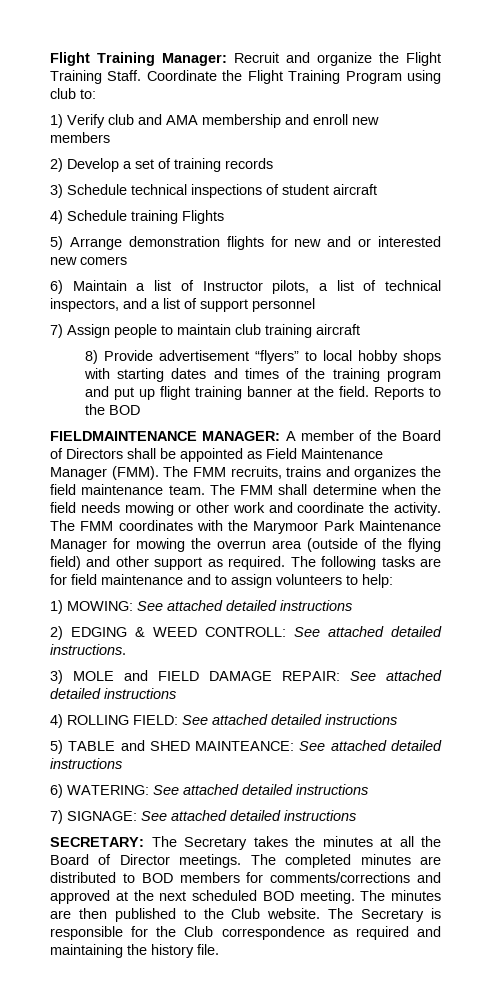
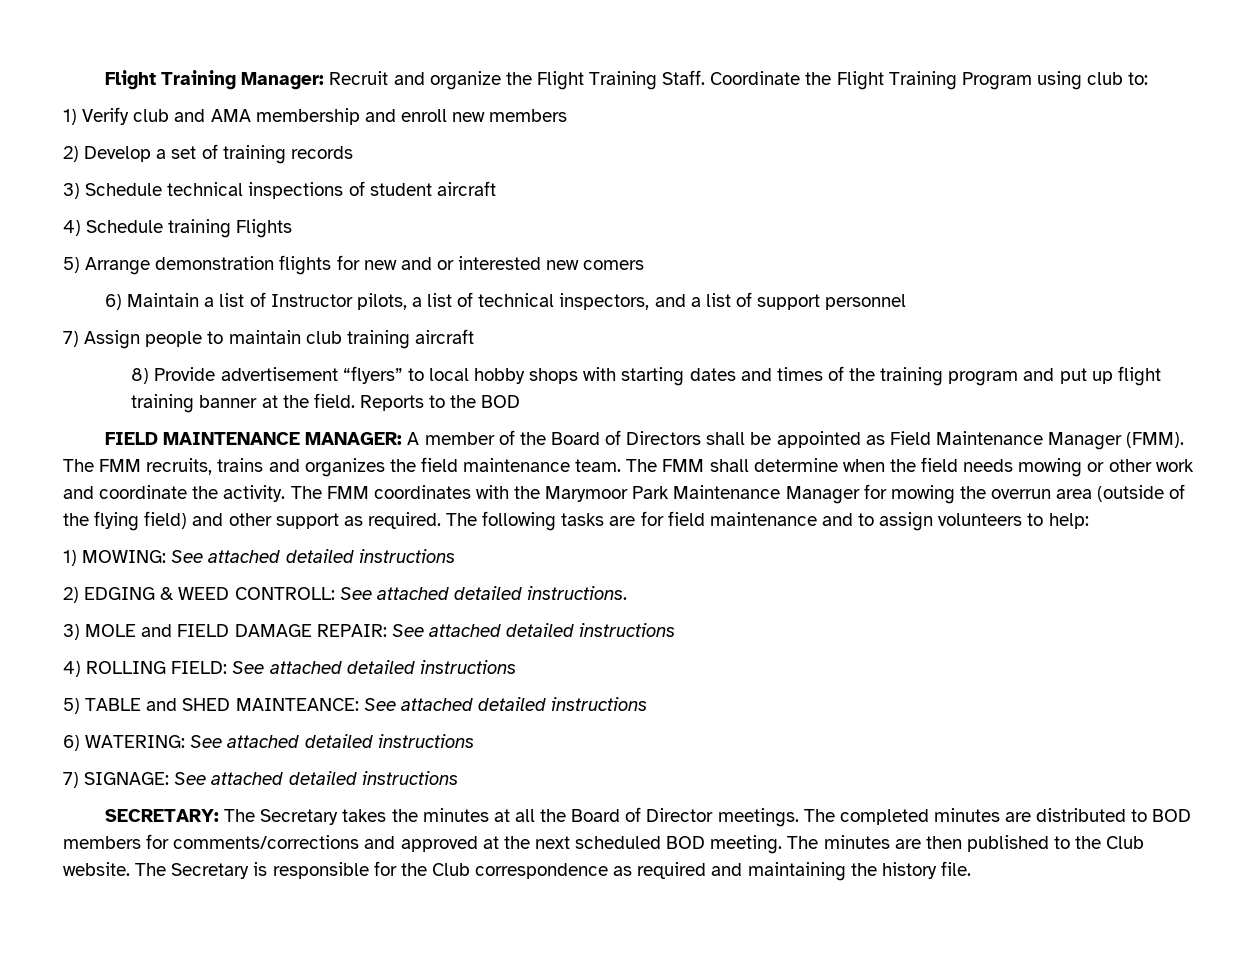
[50,431,197,441] FIELDMAINTENANCE -> [104,432,301,445] FIELD MAINTENANCE

